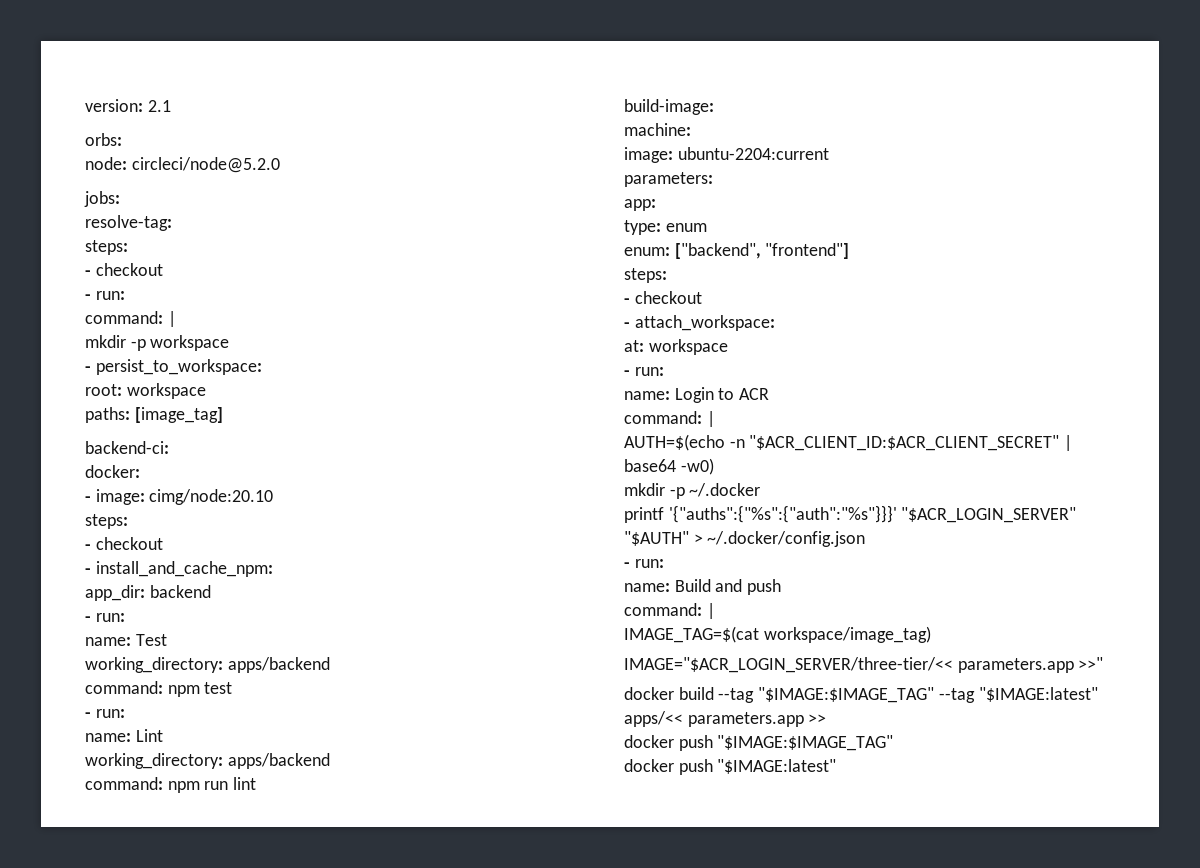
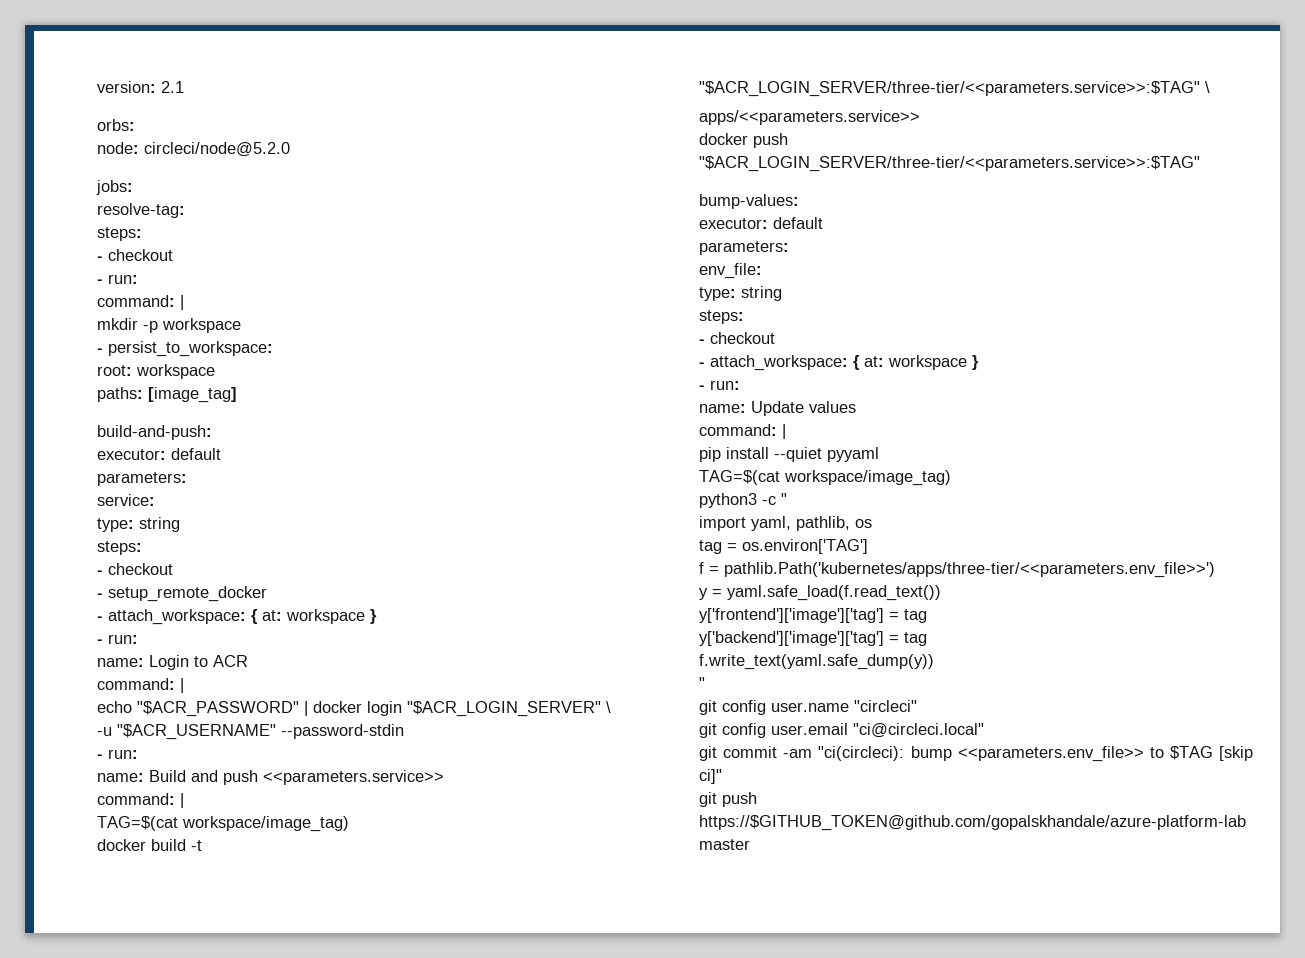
[85,441,169,454] [85,465,140,478] [85,489,274,505] [85,514,128,529] [85,537,163,550] [85,561,273,577] [85,585,211,601] [85,613,125,622] [85,634,167,646] [85,657,330,673] [85,681,233,697] [85,709,125,718] [85,729,163,742] [85,753,330,769] [85,777,257,793] [624,99,714,115] [624,123,691,136] [624,147,829,163] [624,172,713,187] [624,199,656,211] [624,220,707,235] [624,243,850,259] [624,268,667,283] [624,291,702,304] [624,315,775,331] [624,339,728,355] backend-ci: // docker: // - image: cimg/node:20.10 // steps: // - checkout // - install_and_cache_npm: // app_dir: backend // - run: // name: Test // working_directory: apps/backend // command: npm test // - run: // name: Lint // working_directory: apps/backend // command: npm run lint // build-image: // machine: // image: ubuntu-2204:current // parameters: // app: // type: enum // enum: ["backend", "frontend"] // steps: // - checkout // - attach_workspace: // at: workspace -> [97,425,212,440] [97,448,221,460] [97,472,187,486] [97,494,155,506] [97,517,180,532] [97,541,142,555] [97,563,173,575] [97,586,267,602] [97,609,377,625] build-and-push: // executor: default // parameters: // service: // type: string // steps: // - checkout // - setup_remote_docker // - attach_workspace: { at: workspace }
[624,434,1073,451] [624,458,714,475] [624,483,761,499] [624,505,1077,523] [624,531,866,547] AUTH=$(echo -n "$ACR_CLIENT_ID:$ACR_CLIENT_SECRET" | base64 -w0) // mkdir -p ~/.docker // printf '{"auths":{"%s":{"auth":"%s"}}}' "$ACR_LOGIN_SERVER" "$AUTH" > ~/.docker/config.json -> [97,701,611,717] [97,724,404,740] echo "$ACR_PASSWORD" | docker login "$ACR_LOGIN_SERVER" \ // -u "$ACR_USERNAME" --password-stdin
[624,603,715,619] [624,626,931,643] [624,657,1104,673] // command: | // IMAGE_TAG=$(cat workspace/image_tag) // IMAGE="$ACR_LOGIN_SERVER/three-tier/<< parameters.app >>" -> [263,770,444,785] [97,793,184,808] [97,816,349,832] <<parameters.service>> // command: | // TAG=$(cat workspace/image_tag)
[718,687,1098,703] [624,711,827,727] [624,735,894,751] [624,759,837,775] --tag "$IMAGE:$IMAGE_TAG" --tag "$IMAGE:latest" apps/<< parameters.app >> // docker push "$IMAGE:$IMAGE_TAG" // docker push "$IMAGE:latest" -> [191,840,202,851] [699,81,1210,97] [699,110,920,125] [699,133,788,148] [699,156,1200,172] [699,194,799,209] [699,217,823,229] [699,241,789,255] [699,263,762,279] [699,286,782,301] [699,310,744,324] [699,332,775,344] [699,355,979,371] [699,380,740,390] [699,401,856,416] [699,424,786,439] [699,447,879,462] [699,470,951,486] [699,493,787,508] [699,516,872,531] [699,539,868,554] [699,562,1215,578] [699,585,941,601] [699,608,927,623] [699,631,927,646] [699,654,934,670] [699,677,705,689] [699,700,917,715] [699,723,984,738] [699,746,1253,762] [699,769,722,784] [699,792,757,807] [699,815,1246,831] [699,839,750,850] -t "$ACR_LOGIN_SERVER/three-tier/<<parameters.service>>:$TAG" \ // apps/<<parameters.service>> // docker push "$ACR_LOGIN_SERVER/three-tier/<<parameters.service>>:$TAG" // bump-values: // executor: default // parameters: // env_file: // type: string // steps: // - checkout // - attach_workspace: { at: workspace } // - run: // name: Update values // command: | // pip install --quiet pyyaml // TAG=$(cat workspace/image_tag) // python3 -c " // import yaml, pathlib, os // tag = os.environ['TAG'] // f = pathlib.Path('kubernetes/apps/three-tier/<<parameters.env_file>>') // y = yaml.safe_load(f.read_text()) // y['frontend']['image']['tag'] = tag // y['backend']['image']['tag'] = tag // f.write_text(yaml.safe_dump(y)) // " // git config user.name "circleci" // git config user.email "ci@circleci.local" // git commit -am "ci(circleci): bump <<parameters.env_file>> to $TAG [skip ci]" // git push https://$GITHUB_TOKEN@github.com/gopalskhandale/azure-platform-lab master

